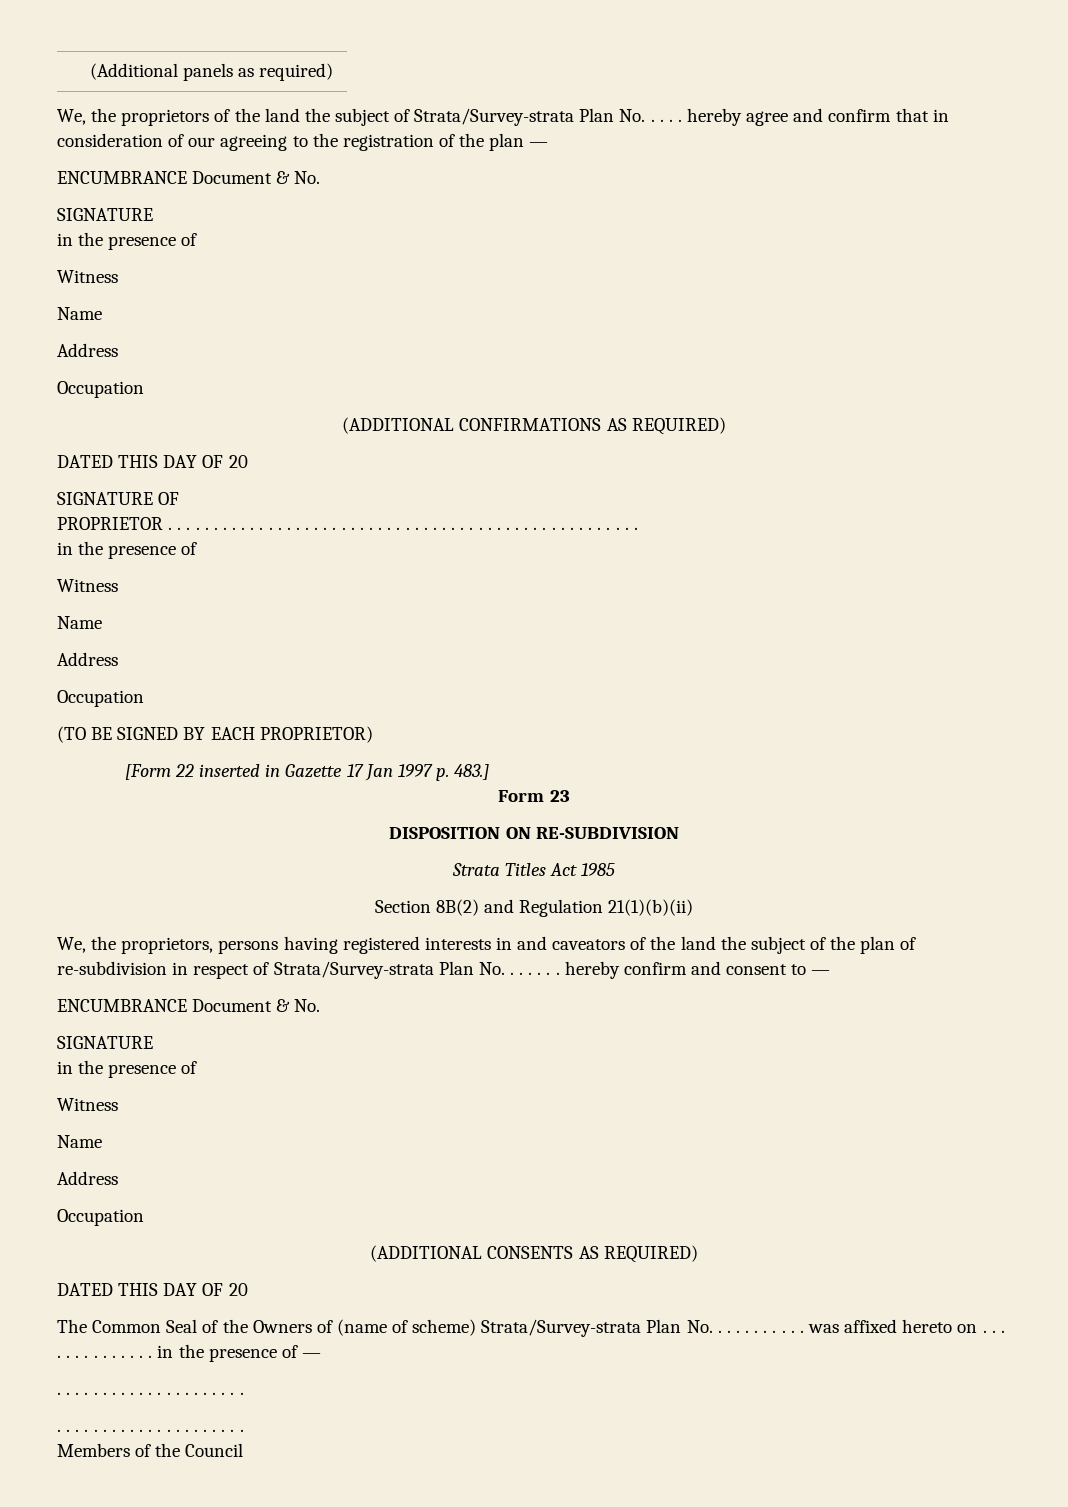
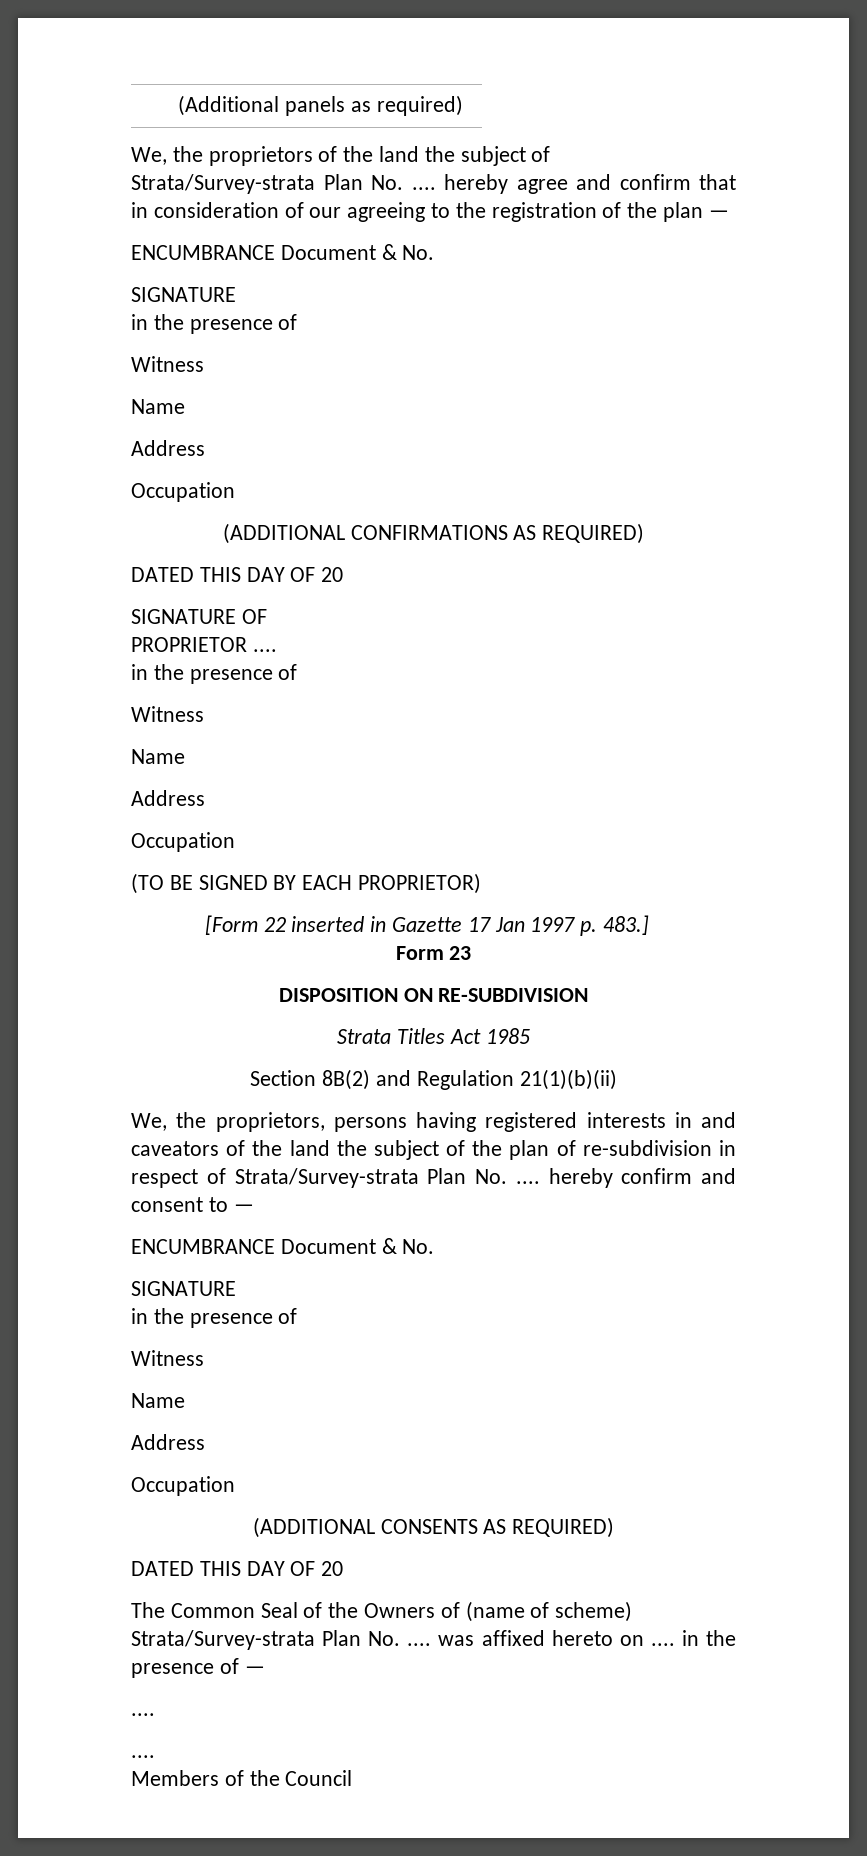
[650,119,682,122] . . . . -> [411,187,436,190] ....
[168,527,638,530] . . . . . . . . . . . . . . . . . . . . . . . . . . . . . . . . . . . . . . . . . . . . . . . . . . . . -> [252,649,277,652] ....
[509,972,560,975] . . . . . . -> [515,1181,540,1184] ....
[717,1319,1005,1333] [57,1355,153,1358] . . . . . . . . . . was affixed hereto on . . . . . . . . . . . . . . -> [407,1630,675,1646] .... was affixed hereto on ....
[57,1392,244,1395] [57,1429,244,1432] . . . . . . . . . . . . . . . . . . . . . // . . . . . . . . . . . . . . . . . . . . . -> [131,1713,155,1716] [131,1755,155,1758] .... // ....

